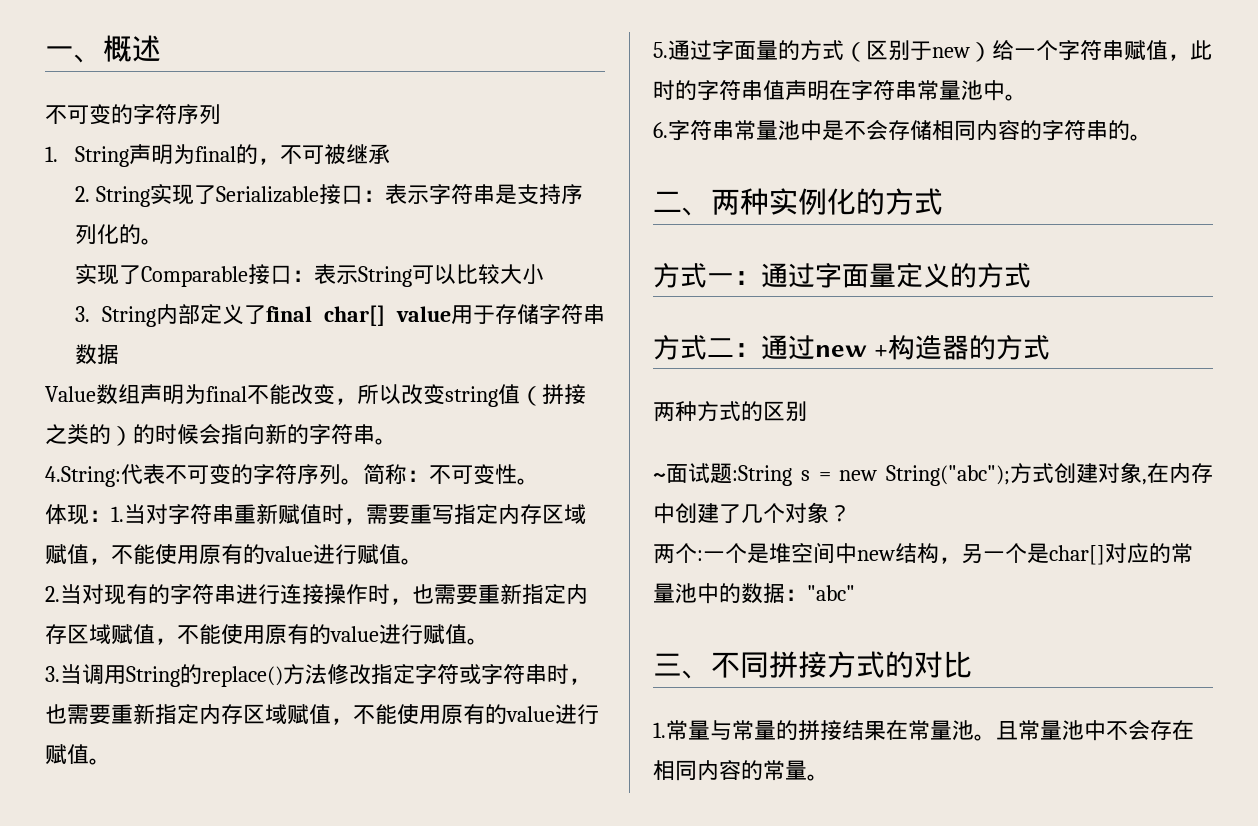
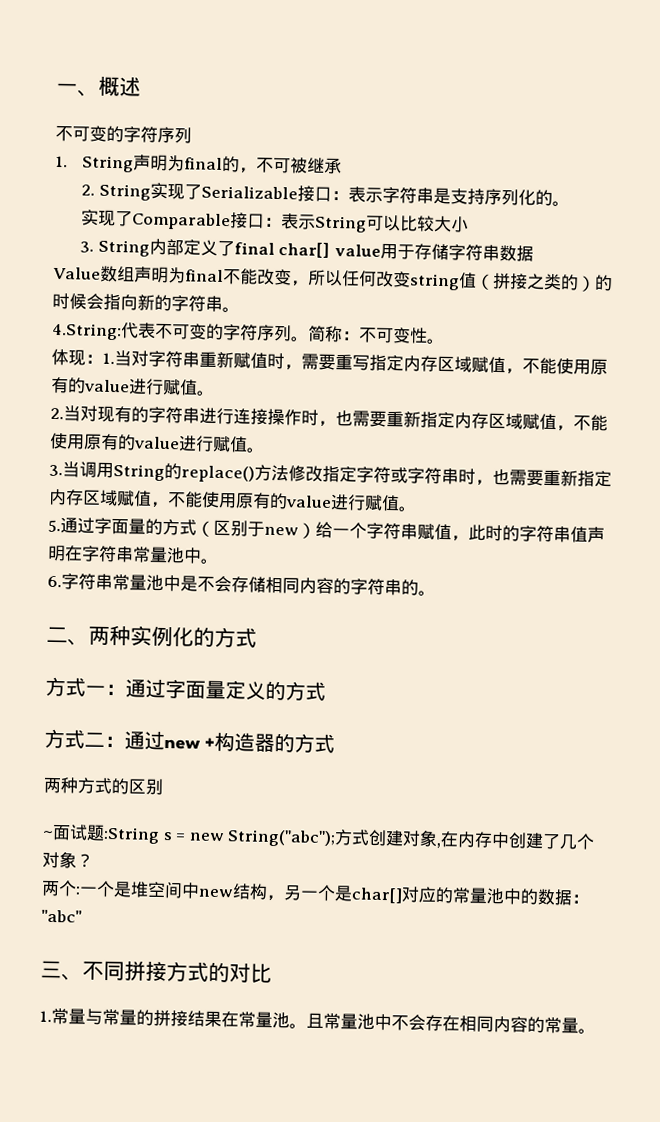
(401, 394) none -> [340,270,377,287] 任何

